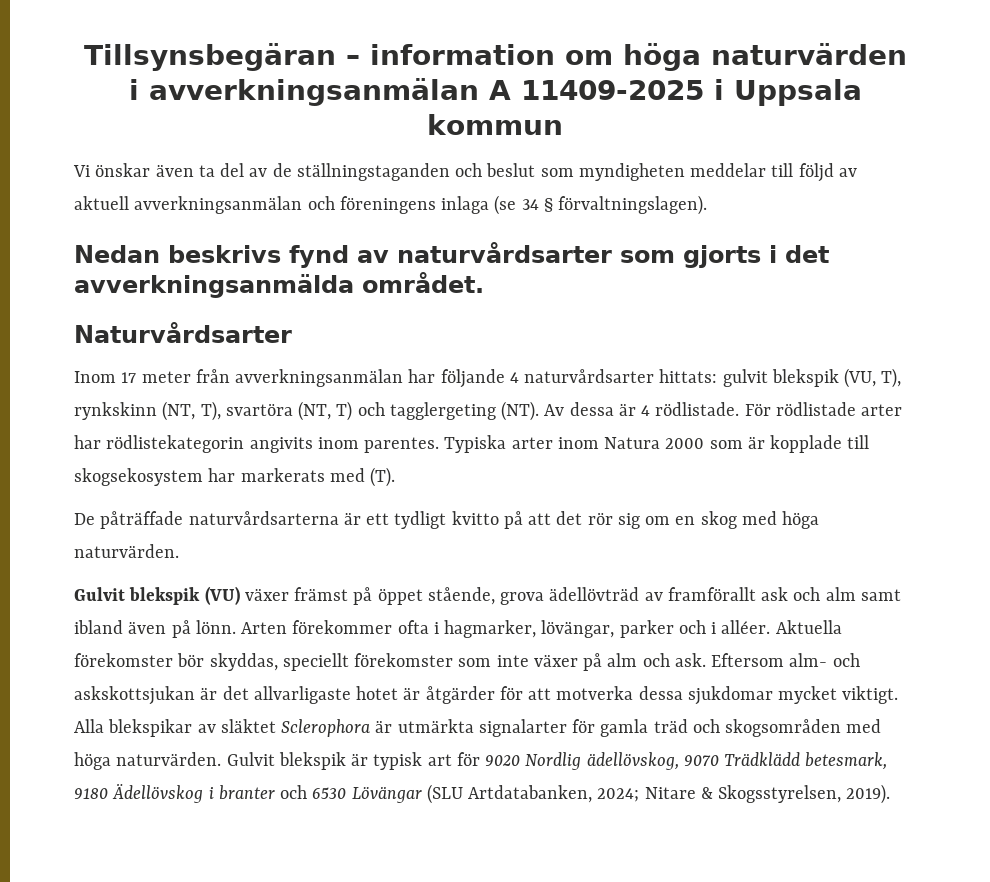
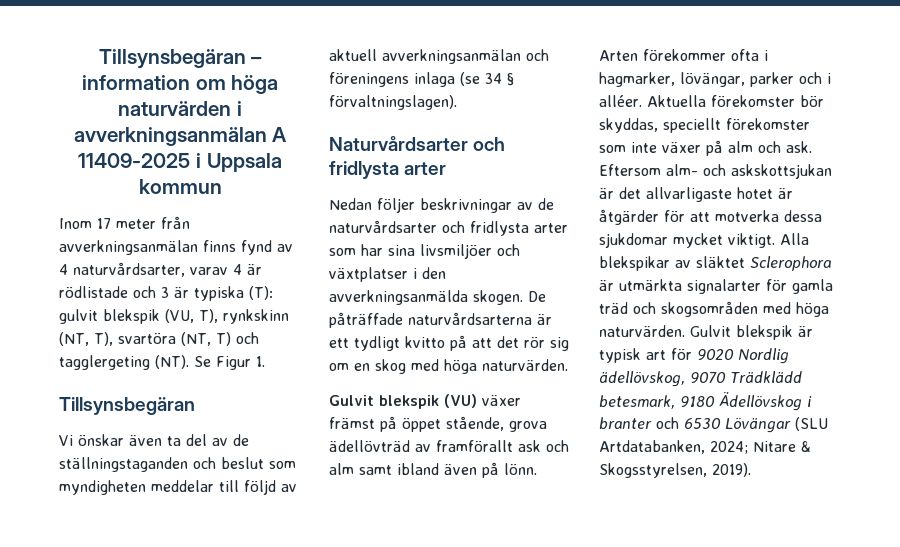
(564, 124) none -> [59,216,190,229] [59,240,293,255] [59,262,262,277] [59,286,273,301] [59,309,289,324] [59,332,259,346] [59,355,265,370] [59,397,195,415] // Inom 17 meter från avverkningsanmälan finns fynd av 4 naturvårdsarter, varav 4 är rödlistade och 3 är typiska (T): gulvit blekspik (VU, T), rynkskinn (NT, T), svartöra (NT, T) och tagglergeting (NT). Se Figur 1. // Tillsynsbegäran
[74,242,829,268] [74,272,484,298] [74,322,292,343] [74,368,902,388] [74,401,903,421] [74,435,870,453] [74,467,396,487] Nedan beskrivs fynd av naturvårdsarter som gjorts i det avverkningsanmälda området. // Naturvårdsarter // Inom 17 meter från avverkningsanmälan har följande 4 naturvårdsarter hittats: gulvit blekspik (VU, T), rynkskinn (NT, T), svartöra (NT, T) och tagglergeting (NT). Av dessa är 4 rödlistade. För rödlistade arter har rödlistekategorin angivits inom parentes. Typiska arter inom Natura 2000 som är kopplade till skogsekosystem har markerats med (T). // -> [329,136,506,151] [329,161,447,179] [329,198,554,213] [329,220,568,236] [329,244,520,259] [329,267,446,282] [329,290,523,305] Naturvårdsarter och fridlysta arter // Nedan följer beskrivningar av de naturvårdsarter och fridlysta arter som har sina livsmiljöer och växtplatser i den avverkningsanmälda skogen.

